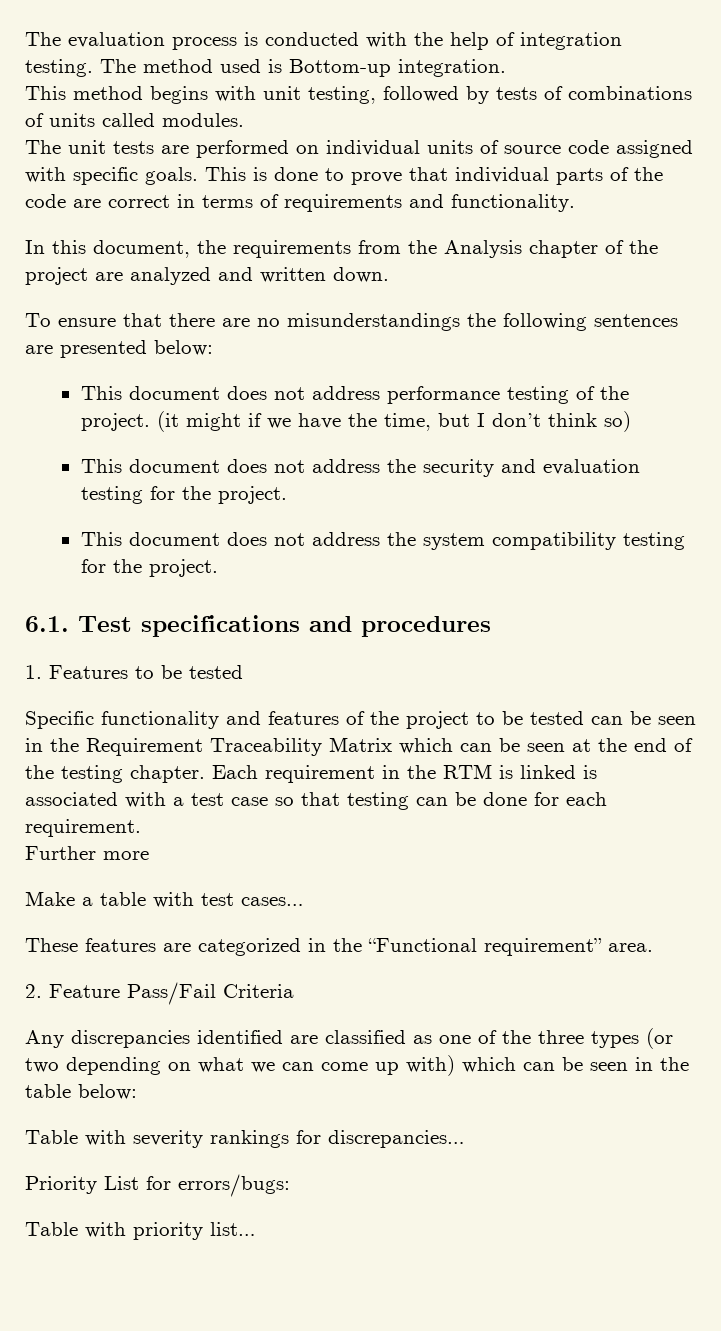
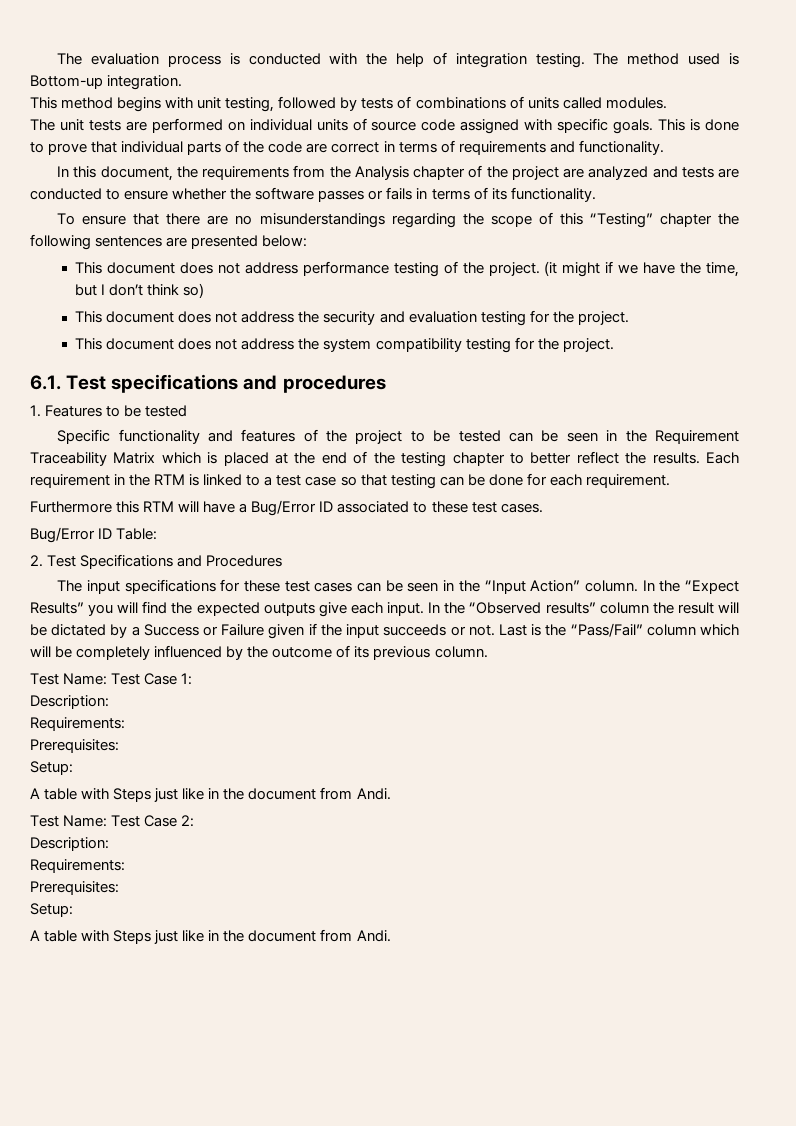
[260,267,389,283] written down. -> [681,167,739,178] [30,187,596,202] tests are conducted to ensure whether the software passes or fails in terms of its functionality.
(460, 322) none -> [391,212,712,228] regarding the scope of this “Testing” chapter
[460,738,565,752] can be seen -> [207,452,269,466] is placed
[130,765,205,783] chapter. -> [452,451,700,466] chapter to better reflect the results.
[583,765,597,779] [25,792,166,808] is associated with -> [246,475,261,486] to
[25,846,149,860] [25,891,304,908] [25,938,653,956] [25,982,294,1005] [25,1028,673,1049] [25,1055,689,1076] [25,1084,137,1100] [25,1130,465,1148] [25,1174,290,1197] [25,1222,256,1240] Further more // Make a table with test cases… // These features are categorized in the “Functional requirement” area. // 2. Feature Pass/Fail Criteria // Any discrepancies identified are classified as one of the three types (or two depending on what we can come up with) which can be seen in the table below: // Table with severity rankings for discrepancies… // Priority List for errors/bugs: // Table with priority list… -> [30,500,543,516] [30,527,158,543] [30,554,283,569] [57,579,739,594] [30,601,740,617] [30,623,740,639] [30,645,488,660] [30,673,193,685] [30,695,109,709] [30,717,125,731] [30,739,119,753] [30,761,73,775] [30,787,391,802] [30,815,195,827] [30,837,109,851] [30,859,125,873] [30,881,119,895] [30,903,73,917] [30,929,391,944] Furthermore this RTM will have a Bug/Error ID associated to these test cases. // Bug/Error ID Table: // 2. Test Specifications and Procedures // The input specifications for these test cases can be seen in the “Input Action” column. In the “Expect Results” you will find the expected outputs give each input. In the “Observed results” column the result will be dictated by a Success or Failure given if the input succeeds or not. Last is the “Pass/Fail” column which will be completely influenced by the outcome of its previous column. // Test Name: Test Case 1: // Description: // Requirements: // Prerequisites: // Setup: // A table with Steps just like in the document from Andi. // Test Name: Test Case 2: // Description: // Requirements: // Prerequisites: // Setup: // A table with Steps just like in the document from Andi.

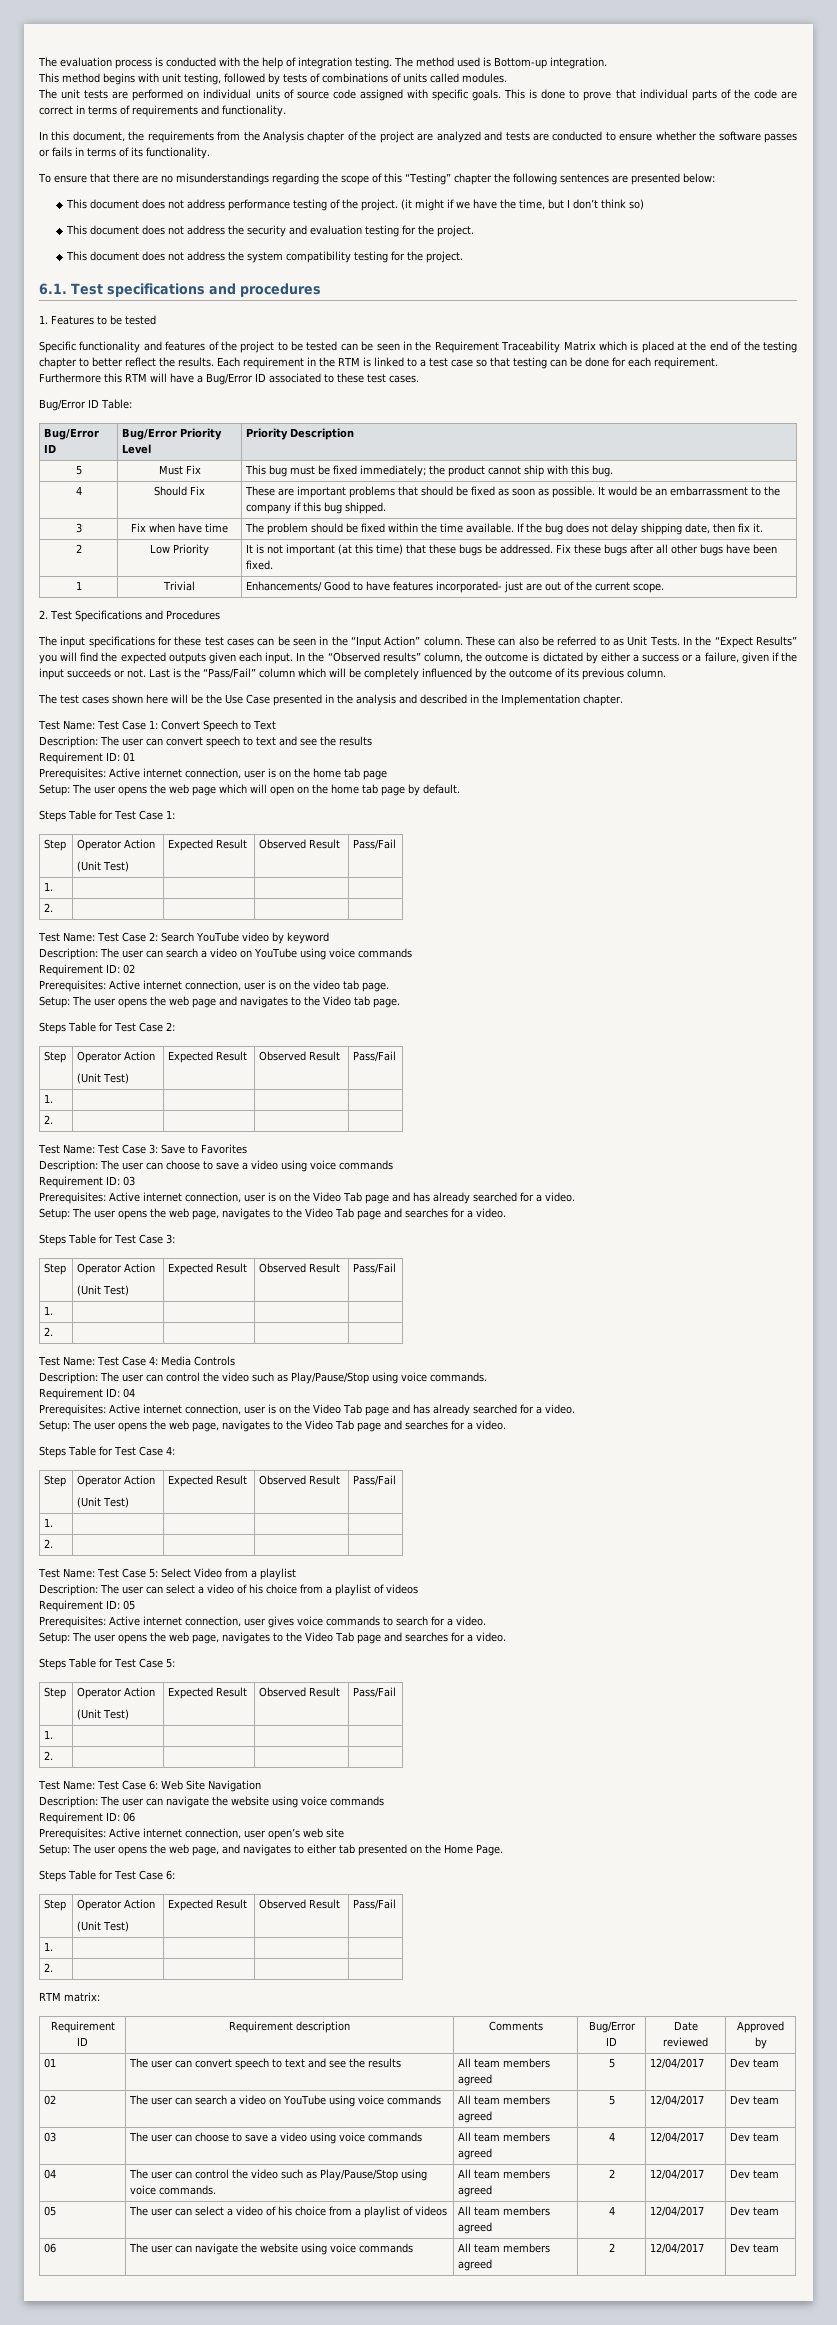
(158, 534) none -> [44,428,100,440] [44,444,57,453] [122,428,223,440] [122,444,152,454] [246,428,355,440] [75,465,82,475] [158,465,201,475] [245,465,614,477] [75,486,82,495] [154,486,205,496] [245,486,781,498] [246,502,387,514] [75,523,82,533] [131,523,228,533] [245,523,764,535] [75,544,82,553] [150,544,209,556] [246,544,778,556] [246,560,274,570] [75,581,82,590] [163,581,196,591] [246,581,665,593] // Bug/Error ID | Bug/Error Priority Level | Priority Description // 5 | Must Fix | This bug must be fixed immediately; the product cannot ship with this bug. // 4 | Should Fix | These are important problems that should be fixed as soon as possible. It would be an embarrassment to the company if this bug shipped. // 3 | Fix when have time | The problem should be fixed within the time available. If the bug does not delay shipping date, then fix it. // 2 | Low Priority | It is not important (at this time) that these bugs be addressed. Fix these bugs after all other bugs have been fixed. // 1 | Trivial | Enhancements/ Good to have features incorporated- just are out of the current scope.
(638, 586) none -> [465,636,680,646] These can also be referred to as Unit Tests.
[318,602,347,617] give -> [208,652,236,664] given
[599,602,740,614] [30,624,265,638] column the result will be dictated by a Success or Failure -> [423,652,739,664] column, the outcome is dictated by either a success or a failure,
(488, 652) none -> [38,694,623,706] // The test cases shown here will be the Use Case presented in the analysis and described in the Implementation chapter.
[30,695,109,709] [30,717,125,731] [30,739,119,753] [30,761,73,775] [30,787,391,802] // Description: // Requirements: // Prerequisites: // Setup: // A table with Steps just like in the document from Andi. -> [160,720,276,732] [39,736,372,748] [39,752,135,764] [39,768,387,780] [39,784,460,796] [39,810,175,822] [44,839,67,851] [77,839,156,851] [77,861,130,872] [168,839,248,851] [259,839,341,849] [353,839,397,850] [44,882,54,891] [44,903,54,912] Convert Speech to Text // Description: The user can convert speech to text and see the results // Requirement ID: 01 // Prerequisites: Active internet connection, user is on the home tab page // Setup: The user opens the web page which will open on the home tab page by default. // Steps Table for Test Case 1: // Step | Operator Action // (Unit Test) | Expected Result | Observed Result | Pass/Fail // 1. | | | | // 2. | | | |
[30,837,109,851] [30,859,125,873] [30,881,119,895] [30,903,73,917] [30,929,391,944] // Description: // Requirements: // Prerequisites: // Setup: // A table with Steps just like in the document from Andi. -> [160,932,329,944] [39,948,412,960] [39,964,135,976] [39,980,389,992] [39,996,400,1008] [39,1022,175,1034] [44,1051,67,1063] [77,1051,156,1063] [77,1073,130,1084] [168,1051,248,1063] [259,1051,341,1061] [353,1051,397,1062] [44,1094,54,1103] [44,1115,54,1124] [38,1144,247,1154] [39,1160,393,1172] [39,1176,135,1188] [39,1192,575,1204] [39,1208,506,1220] [39,1234,175,1246] [44,1263,67,1275] [77,1263,156,1275] [77,1285,130,1296] [168,1263,248,1275] [259,1263,341,1273] [353,1263,397,1274] [44,1306,54,1315] [44,1327,54,1336] [38,1356,235,1366] [39,1372,487,1384] [39,1388,135,1400] [39,1404,575,1416] [39,1420,506,1432] [39,1446,175,1458] [44,1475,67,1487] [77,1475,156,1487] [77,1497,130,1508] [168,1475,248,1487] [259,1475,341,1485] [353,1475,397,1486] [44,1518,54,1527] [44,1539,54,1548] [38,1568,296,1580] [39,1584,418,1596] [39,1600,135,1612] [39,1616,486,1628] [39,1632,506,1644] [39,1658,175,1670] [44,1687,67,1699] [77,1687,156,1699] [77,1709,130,1720] [168,1687,248,1699] [259,1687,341,1697] [353,1687,397,1698] [44,1730,54,1739] [44,1751,54,1760] [38,1780,261,1792] [39,1796,384,1808] [39,1812,135,1824] [39,1828,344,1840] [39,1844,503,1856] [39,1870,175,1882] [44,1899,67,1911] [77,1899,156,1911] [77,1921,130,1932] [168,1899,248,1911] [259,1899,341,1909] [353,1899,397,1910] [44,1942,54,1951] [44,1963,54,1972] [39,1992,100,2002] [50,2021,115,2033] [77,2037,88,2046] [229,2021,350,2033] [488,2021,543,2031] [588,2021,636,2033] [606,2037,617,2046] [673,2021,698,2031] [663,2037,708,2047] [737,2021,784,2033] [754,2037,767,2049] [44,2058,57,2068] [129,2058,402,2070] [458,2058,551,2068] [458,2074,493,2086] [608,2058,615,2068] [650,2058,705,2069] [730,2058,780,2068] [44,2095,57,2105] [129,2095,442,2107] [458,2095,551,2105] [458,2111,493,2123] [608,2095,615,2105] [650,2095,705,2106] [730,2095,780,2105] [44,2132,57,2142] [129,2132,423,2144] [458,2132,551,2142] [458,2148,493,2160] [608,2132,615,2141] [650,2132,705,2143] [730,2132,780,2142] [44,2169,57,2179] [129,2169,428,2181] [130,2185,217,2195] [458,2169,551,2179] [458,2185,493,2197] [608,2169,615,2178] [650,2169,705,2180] [730,2169,780,2179] [44,2206,57,2216] [129,2206,448,2218] [458,2206,551,2216] [458,2222,493,2234] [608,2206,615,2215] [650,2206,705,2217] [730,2206,780,2216] [44,2243,57,2253] [129,2243,414,2255] [458,2243,551,2253] [458,2259,493,2271] [608,2243,615,2252] [650,2243,705,2254] [730,2243,780,2253] Search YouTube video by keyword // Description: The user can search a video on YouTube using voice commands // Requirement ID: 02 // Prerequisites: Active internet connection, user is on the video tab page. // Setup: The user opens the web page and navigates to the Video tab page. // Steps Table for Test Case 2: // Step | Operator Action // (Unit Test) | Expected Result | Observed Result | Pass/Fail // 1. | | | | // 2. | | | | // Test Name: Test Case 3: Save to Favorites // Description: The user can choose to save a video using voice commands // Requirement ID: 03 // Prerequisites: Active internet connection, user is on the Video Tab page and has already searched for a video. // Setup: The user opens the web page, navigates to the Video Tab page and searches for a video. // Steps Table for Test Case 3: // Step | Operator Action // (Unit Test) | Expected Result | Observed Result | Pass/Fail // 1. | | | | // 2. | | | | // Test Name: Test Case 4: Media Controls // Description: The user can control the video such as Play/Pause/Stop using voice commands. // Requirement ID: 04 // Prerequisites: Active internet connection, user is on the Video Tab page and has already searched for a video. // Setup: The user opens the web page, navigates to the Video Tab page and searches for a video. // Steps Table for Test Case 4: // Step | Operator Action // (Unit Test) | Expected Result | Observed Result | Pass/Fail // 1. | | | | // 2. | | | | // Test Name: Test Case 5: Select Video from a playlist // Description: The user can select a video of his choice from a playlist of videos // Requirement ID: 05 // Prerequisites: Active internet connection, user gives voice commands to search for a video. // Setup: The user opens the web page, navigates to the Video Tab page and searches for a video. // Steps Table for Test Case 5: // Step | Operator Action // (Unit Test) | Expected Result | Observed Result | Pass/Fail // 1. | | | | // 2. | | | | // Test Name: Test Case 6: Web Site Navigation // Description: The user can navigate the website using voice commands // Requirement ID: 06 // Prerequisites: Active internet connection, user open’s web site // Setup: The user opens the web page, and navigates to either tab presented on the Home Page. // Steps Table for Test Case 6: // Step | Operator Action // (Unit Test) | Expected Result | Observed Result | Pass/Fail // 1. | | | | // 2. | | | | // RTM matrix: // Requirement ID | Requirement description | Comments | Bug/Error ID | Date reviewed | Approved by // 01 | The user can convert speech to text and see the results | All team members agreed | 5 | 12/04/2017 | Dev team // 02 | The user can search a video on YouTube using voice commands | All team members agreed | 5 | 12/04/2017 | Dev team // 03 | The user can choose to save a video using voice commands | All team members agreed | 4 | 12/04/2017 | Dev team // 04 | The user can control the video such as Play/Pause/Stop using voice commands. | All team members agreed | 2 | 12/04/2017 | Dev team // 05 | The user can select a video of his choice from a playlist of videos | All team members agreed | 4 | 12/04/2017 | Dev team // 06 | The user can navigate the website using voice commands | All team members agreed | 2 | 12/04/2017 | Dev team

